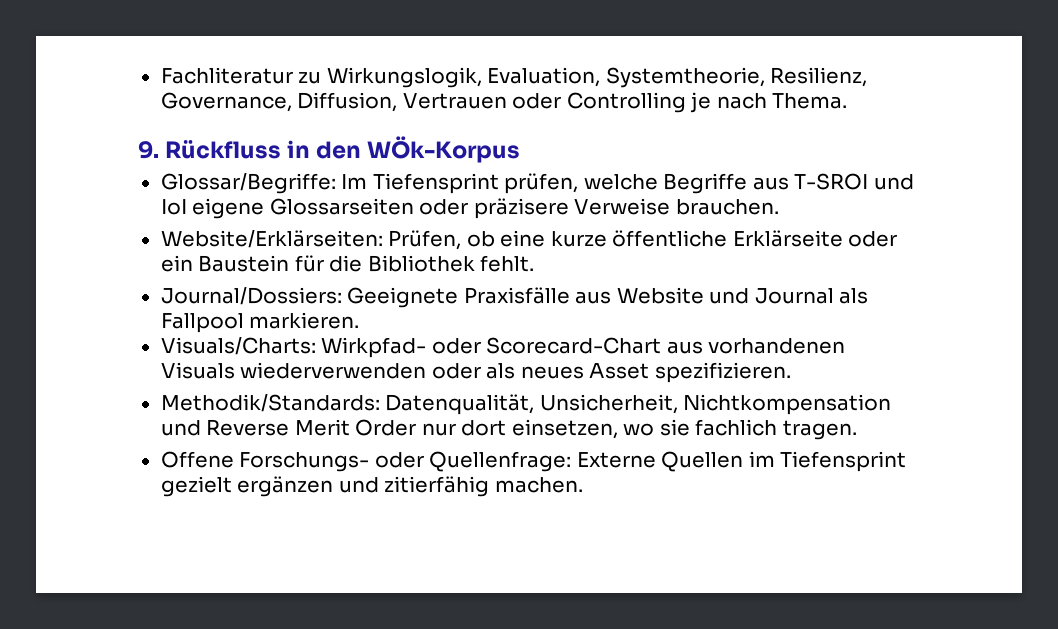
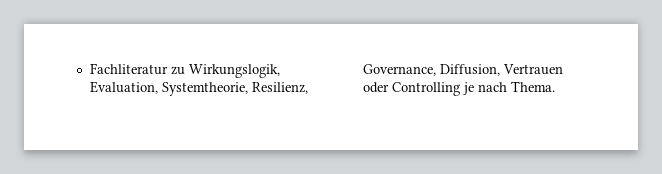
[138,136,521,163] [160,173,914,194] [160,198,779,219] [160,230,898,250] [160,255,535,272] [160,287,869,308] [160,312,360,333] [160,337,846,358] [160,362,791,383] [160,394,892,415] [160,419,857,440] [160,451,907,472] [160,476,583,497] // 9. Rückfluss in den WÖk-Korpus // Glossar/Begriffe: Im Tiefensprint prüfen, welche Begriffe aus T-SROI und IoI eigene Glossarseiten oder präzisere Verweise brauchen. // Website/Erklärseiten: Prüfen, ob eine kurze öffentliche Erklärseite oder ein Baustein für die Bibliothek fehlt. // Journal/Dossiers: Geeignete Praxisfälle aus Website und Journal als Fallpool markieren. // Visuals/Charts: Wirkpfad- oder Scorecard-Chart aus vorhandenen Visuals wiederverwenden oder als neues Asset spezifizieren. // Methodik/Standards: Datenqualität, Unsicherheit, Nichtkompensation und Reverse Merit Order nur dort einsetzen, wo sie fachlich tragen. // Offene Forschungs- oder Quellenfrage: Externe Quellen im Tiefensprint gezielt ergänzen und zitierfähig machen. -> (555, 86) none

